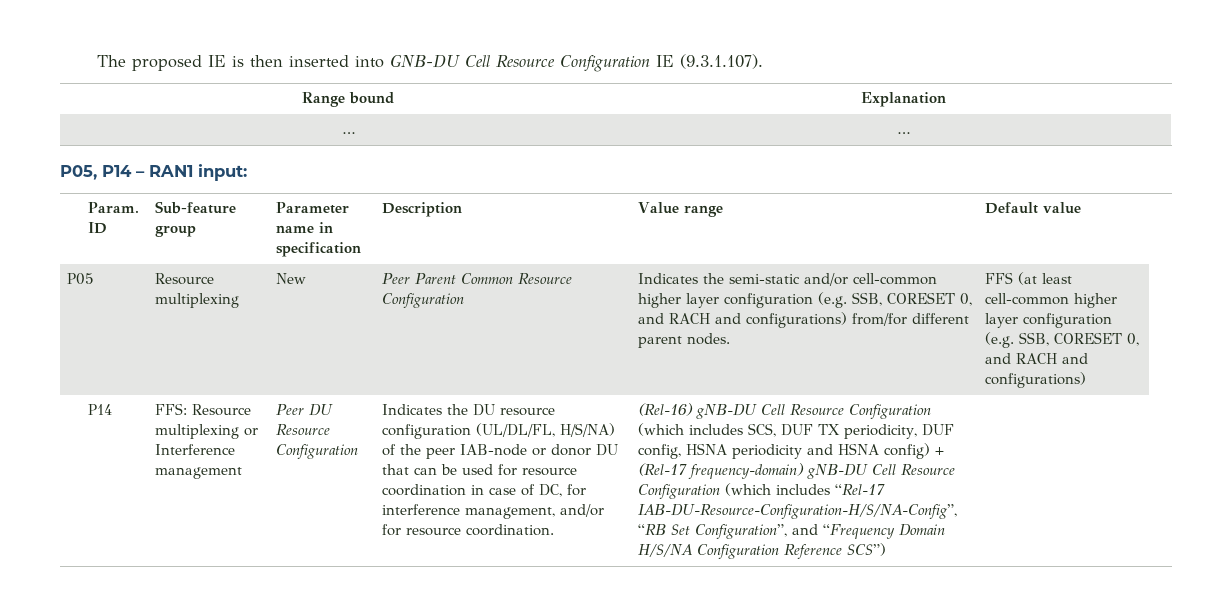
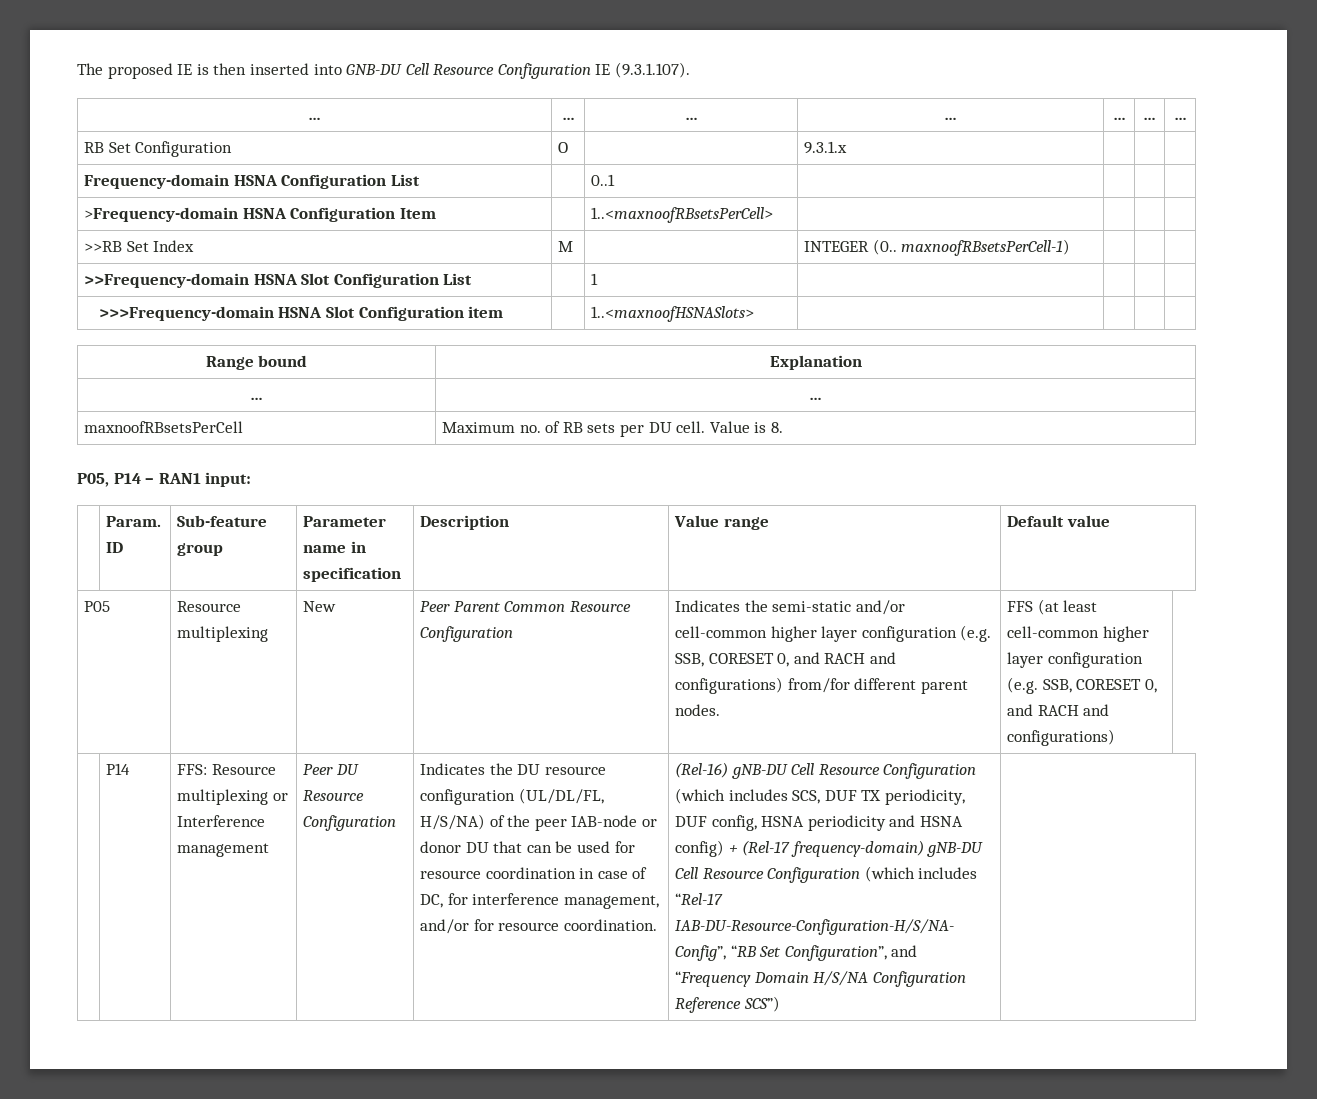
(764, 61) none -> [308,117,321,120] [561,117,575,120] [684,117,698,120] [944,117,957,120] [1112,117,1126,120] [1143,117,1156,120] [1173,117,1187,120] [84,141,233,157] [558,142,569,153] [804,141,848,154] [84,174,420,189] [591,174,616,186] [84,207,436,222] [591,207,774,223] [84,240,195,252] [558,241,574,252] [804,239,1071,256] [84,273,473,288] [591,273,599,285] [98,306,504,321] [591,306,755,322] // … | … | … | … | … | … | … // RB Set Configuration | O | | 9.3.1.x | | | // Frequency-domain HSNA Configuration List | | 0..1 | | | | // >Frequency-domain HSNA Configuration Item | | 1..<maxnoofRBsetsPerCell> | | | | // >>RB Set Index | M | | INTEGER (0.. maxnoofRBsetsPerCell-1) | | | // >>Frequency-domain HSNA Slot Configuration List | | 1 | | | | // >>>Frequency-domain HSNA Slot Configuration item | | 1..<maxnoofHSNASlots> | | | |
(911, 133) none -> [84,421,244,433] [442,421,783,437] // maxnoofRBsetsPerCell | Maximum no. of RB sets per DU cell. Value is 8.

